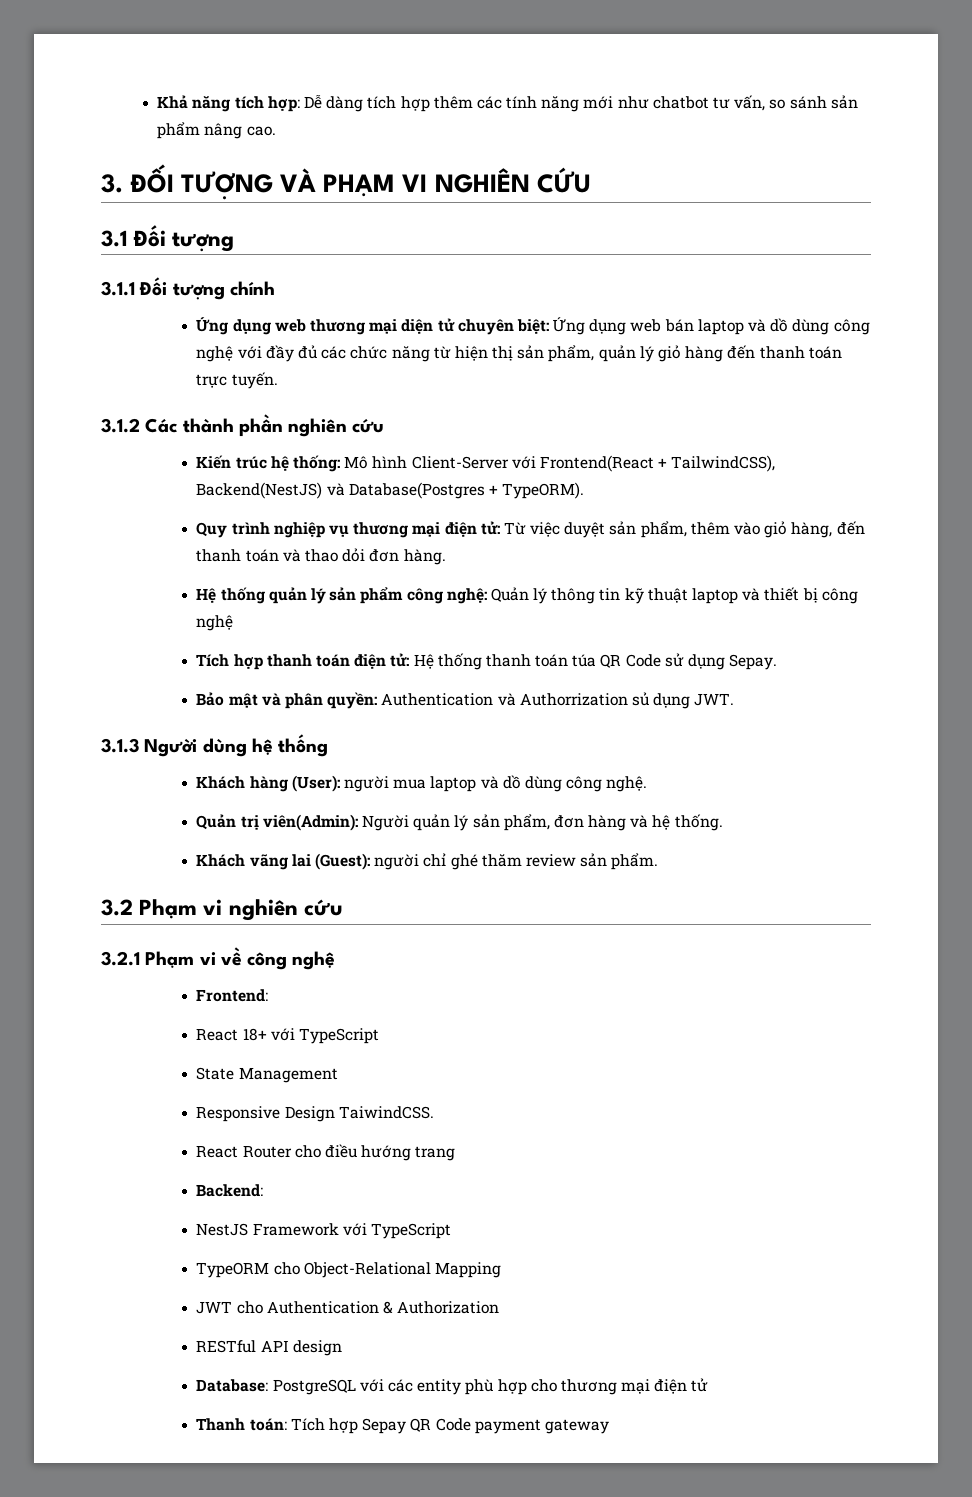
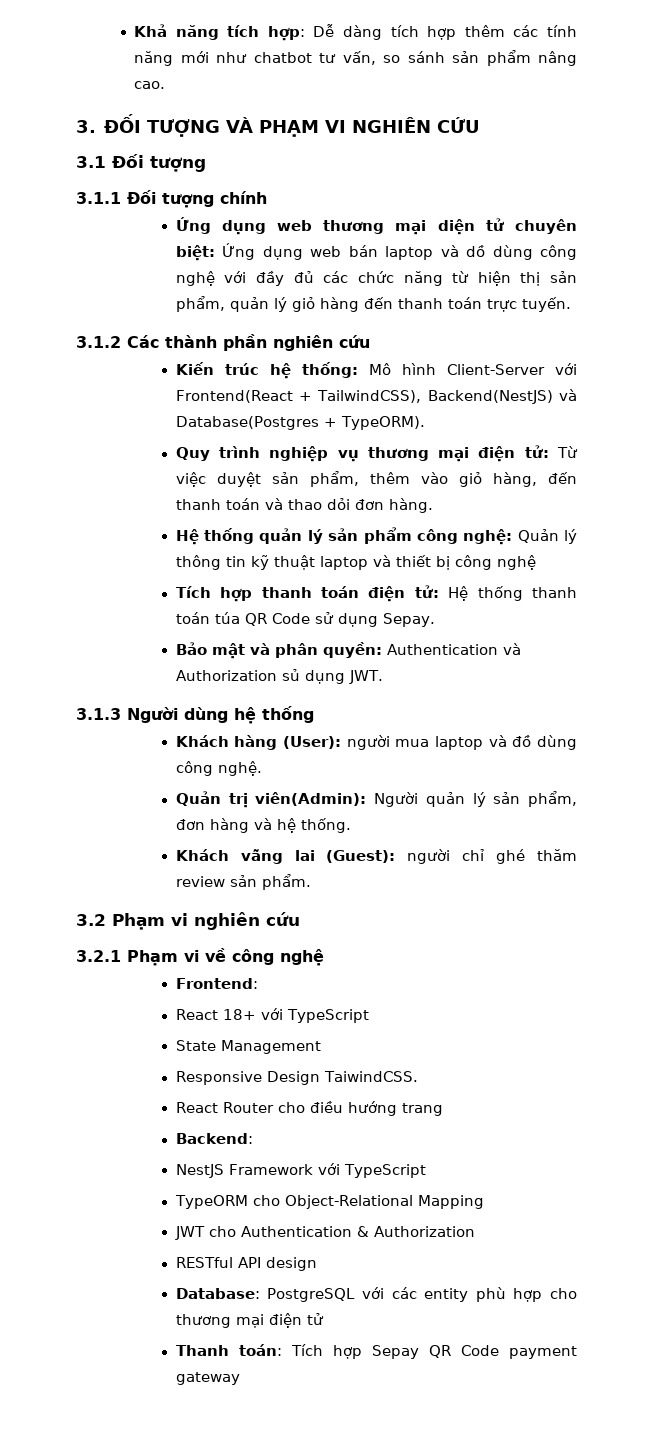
[519,693,628,706] Authorrization -> [175,670,277,681] Authorization
[502,775,521,789] dồ -> [512,735,532,747] đồ

